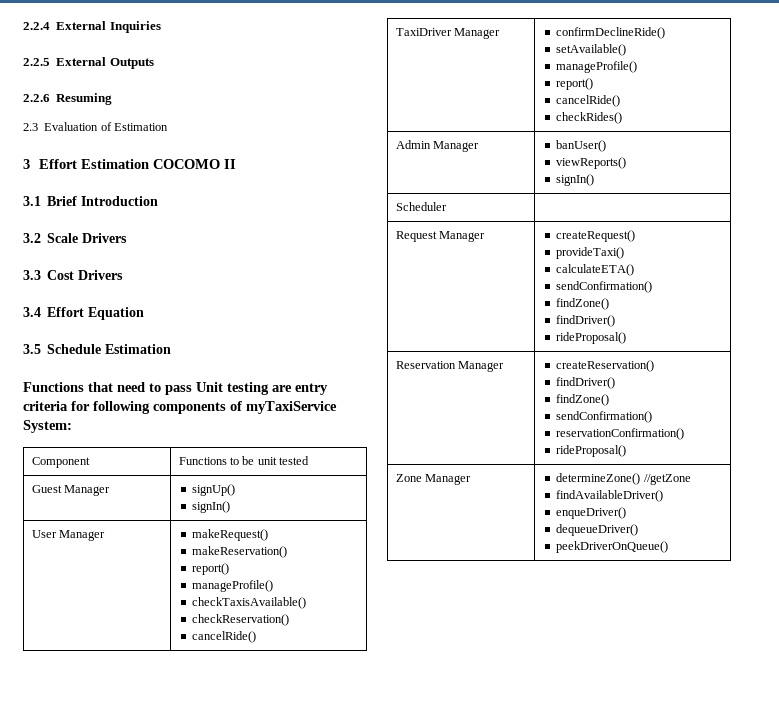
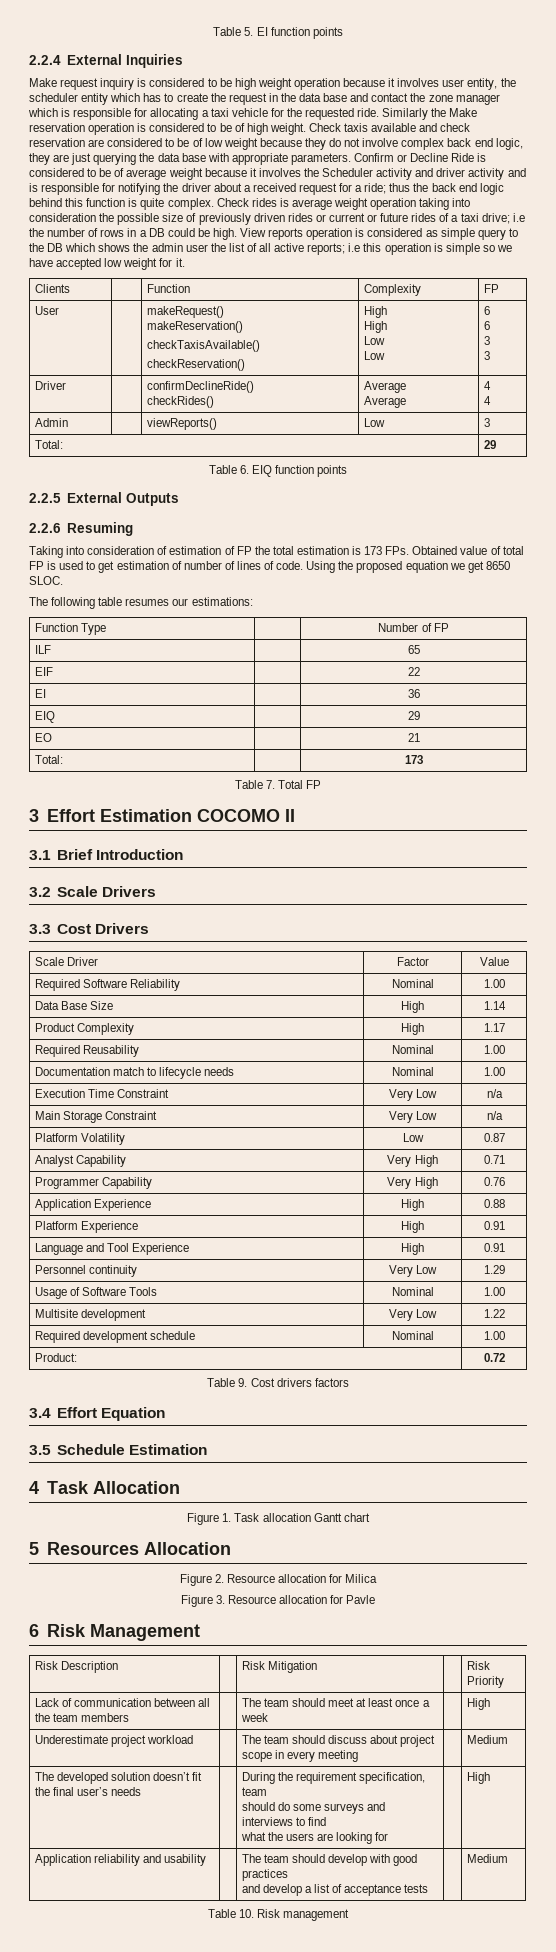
[23,21,161,33] 2.2.4 External Inquiries -> [213,27,343,39] [29,54,183,68] [29,78,516,90] [29,93,500,105] [28,108,478,120] [29,123,471,135] [29,138,523,150] [29,153,487,165] [29,168,526,180] [29,183,504,195] [29,198,471,210] [29,213,525,225] [29,228,518,240] [29,243,512,255] [29,258,185,270] [34,284,70,293] [146,284,190,293] [363,284,421,296] [483,284,499,293] [34,306,59,315] [146,306,224,318] [146,321,243,333] [146,340,260,352] [146,359,245,371] [363,306,387,318] [363,321,387,333] [363,336,385,345] [363,351,385,360] [483,306,490,315] [483,321,490,330] [483,336,490,345] [483,351,490,360] [34,381,66,390] [146,381,254,393] [146,396,214,408] [363,381,406,393] [363,396,406,408] [483,381,491,390] [483,396,491,405] [34,418,68,427] [146,418,217,430] [363,418,385,427] [483,418,490,427] [34,440,63,449] [483,440,496,449] [208,465,348,477] Table 5. EI function points // 2.2.4 External Inquiries // Make request inquiry is considered to be high weight operation because it involves user entity, the scheduler entity which has to create the request in the data base and contact the zone manager which is responsible for allocating a taxi vehicle for the requested ride. Similarly the Make reservation operation is considered to be of high weight. Check taxis available and check reservation are considered to be of low weight because they do not involve complex back end logic, they are just querying the data base with appropriate parameters. Confirm or Decline Ride is considered to be of average weight because it involves the Scheduler activity and driver activity and is responsible for notifying the driver about a received request for a ride; thus the back end logic behind this function is quite complex. Check rides is average weight operation taking into consideration the possible size of previously driven rides or current or future rides of a taxi drive; i.e the number of rows in a DB could be high. View reports operation is considered as simple query to the DB which shows the admin user the list of all active reports; i.e this operation is simple so we have accepted low weight for it. // Clients | | Function | Complexity | FP // User | | makeRequest() // makeReservation() // checkTaxisAvailable() // checkReservation() | High // High // Low // Low | 6 // 6 // 3 // 3 // Driver | | confirmDeclineRide() // checkRides() | Average // Average | 4 // 4 // Admin | | viewReports() | Low | 3 // Total: | 29 // Table 6. EIQ function points
[23,122,168,131] 2.3 Evaluation of Estimation -> [29,546,524,558] [29,561,510,573] [29,576,63,585] [29,597,253,609] [34,623,106,635] [378,623,449,632] [34,645,51,654] [407,645,420,654] [34,667,53,676] [407,667,420,676] [34,689,46,698] [407,689,420,698] [34,711,55,723] [407,711,420,720] [34,733,52,742] [407,733,420,742] [34,755,63,764] [404,755,423,764] [234,780,322,789] Taking into consideration of estimation of FP the total estimation is 173 FPs. Obtained value of total FP is used to get estimation of number of lines of code. Using the proposed equation we get 8650 SLOC. // The following table resumes our estimations: // Function Type | | Number of FP // ILF | | 65 // EIF | | 22 // EI | | 36 // EIQ | | 29 // EO | | 21 // Total: | | 173 // Table 7. Total FP
(124, 275) none -> [34,957,98,966] [396,957,429,966] [479,957,509,966] [34,979,181,991] [391,979,434,988] [483,979,505,988] [34,1001,114,1010] [401,1001,424,1013] [483,1001,506,1010] [34,1023,134,1035] [401,1023,424,1035] [483,1023,505,1032] [34,1045,139,1057] [391,1045,434,1054] [483,1045,505,1054] [34,1067,235,1079] [391,1067,434,1076] [483,1067,505,1076] [34,1089,170,1098] [388,1089,438,1101] [486,1089,503,1098] [34,1111,158,1123] [388,1111,438,1123] [486,1111,503,1120] [34,1133,125,1145] [402,1133,424,1142] [483,1133,505,1142] [34,1155,126,1167] [387,1155,438,1167] [483,1155,505,1164] [34,1177,152,1189] [387,1177,438,1189] [483,1177,505,1186] [34,1199,151,1211] [401,1199,424,1211] [483,1199,505,1208] [34,1221,138,1233] [401,1221,424,1233] [483,1221,505,1230] [34,1243,190,1255] [401,1243,424,1255] [483,1243,505,1252] [34,1265,137,1277] [388,1265,438,1277] [483,1265,505,1274] [34,1287,158,1299] [391,1287,434,1296] [483,1287,505,1296] [34,1309,146,1321] [388,1309,438,1321] [483,1309,505,1318] [34,1331,196,1343] [391,1331,434,1340] [483,1331,505,1340] [34,1353,77,1362] [483,1353,505,1362] [207,1378,349,1387] // Scale Driver | Factor | Value // Required Software Reliability | Nominal | 1.00 // Data Base Size | High | 1.14 // Product Complexity | High | 1.17 // Required Reusability | Nominal | 1.00 // Documentation match to lifecycle needs | Nominal | 1.00 // Execution Time Constraint | Very Low | n/a // Main Storage Constraint | Very Low | n/a // Platform Volatility | Low | 0.87 // Analyst Capability | Very High | 0.71 // Programmer Capability | Very High | 0.76 // Application Experience | High | 0.88 // Platform Experience | High | 0.91 // Language and Tool Experience | High | 0.91 // Personnel continuity | Very Low | 1.29 // Usage of Software Tools | Nominal | 1.00 // Multisite development | Very Low | 1.22 // Required development schedule | Nominal | 1.00 // Product: | 0.72 // Table 9. Cost drivers factors
[23,382,328,395] [23,401,337,414] [23,420,72,433] [31,457,90,468] [178,456,310,465] [31,485,111,496] [192,484,236,496] [192,501,231,513] [31,530,106,541] [192,529,269,541] [192,546,288,558] [192,563,230,575] [192,580,274,592] [192,597,307,609] [192,614,290,626] [192,631,257,643] [395,28,501,39] [556,27,666,39] [556,44,627,56] [556,61,638,73] [556,78,594,90] [556,95,621,107] [556,112,623,124] [395,140,480,152] [556,140,607,152] [556,157,627,169] [556,174,595,186] [395,202,447,211] [395,231,486,242] [556,230,636,242] [556,247,625,259] [556,264,635,276] [556,281,653,293] [556,298,610,310] [556,315,616,327] [556,332,627,344] [395,361,505,372] [556,360,655,372] [556,377,616,389] [556,394,610,406] [556,411,653,423] [556,428,685,440] [556,445,627,457] [395,474,472,485] [556,473,691,485] [556,490,664,502] [556,507,627,519] [556,524,639,536] [556,541,669,553] Functions that need to pass Unit testing are entry criteria for following components of myTaxiService System: // Component | Functions to be unit tested // Guest Manager | signUp() // signIn() // User Manager | makeRequest() // makeReservation() // report() // manageProfile() // checkTaxisAvailable() // checkReservation() // cancelRide() // TaxiDriver Manager | confirmDeclineRide() // setAvailable() // manageProfile() // report() // cancelRide() // checkRides() // Admin Manager | banUser() // viewReports() // signIn() // Scheduler | // Request Manager | createRequest() // provideTaxi() // calculateETA() // sendConfirmation() // findZone() // findDriver() // rideProposal() // Reservation Manager | createReservation() // findDriver() // findZone() // sendConfirmation() // reservationConfirmation() // rideProposal() // Zone Manager | determineZone() //getZone // findAvailableDriver() // enqueDriver() // dequeueDriver() // peekDriverOnQueue() -> [29,1481,181,1494] [187,1513,370,1525] [29,1542,232,1555] [179,1574,378,1586] [180,1595,376,1607] [29,1624,201,1641] [34,1661,118,1673] [241,1661,317,1673] [466,1661,490,1670] [466,1676,504,1688] [34,1698,211,1707] [34,1713,130,1722] [241,1698,430,1707] [240,1713,268,1722] [466,1698,490,1710] [34,1735,194,1747] [241,1735,436,1747] [241,1750,359,1762] [466,1735,508,1744] [34,1772,203,1784] [34,1787,142,1796] [241,1772,426,1784] [241,1787,267,1796] [241,1802,386,1814] [241,1817,327,1826] [240,1832,389,1844] [466,1772,490,1784] [34,1854,207,1866] [241,1854,418,1866] [241,1869,288,1881] [241,1884,429,1896] [466,1854,508,1863] [207,1909,350,1921] 4 Task Allocation // Figure 1. Task allocation Gantt chart // 5 Resources Allocation // Figure 2. Resource allocation for Milica // Figure 3. Resource allocation for Pavle // 6 Risk Management // Risk Description | | Risk Mitigation | | Risk Priority // Lack of communication between all the team members | | The team should meet at least once a week | | High // Underestimate project workload | | The team should discuss about project scope in every meeting | | Medium // The developed solution doesn’t fit the final user’s needs | | During the requirement specification, team // should do some surveys and interviews to find // what the users are looking for | | High // Application reliability and usability | | The team should develop with good practices // and develop a list of acceptance tests | | Medium // Table 10. Risk management

